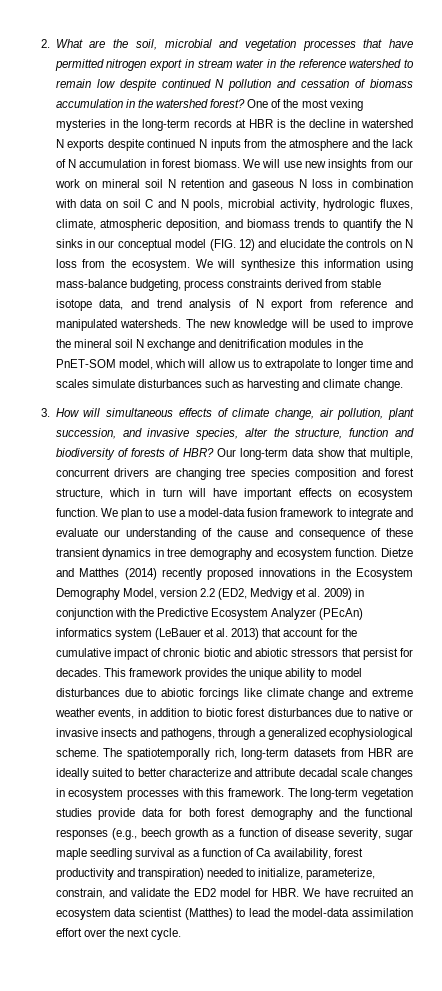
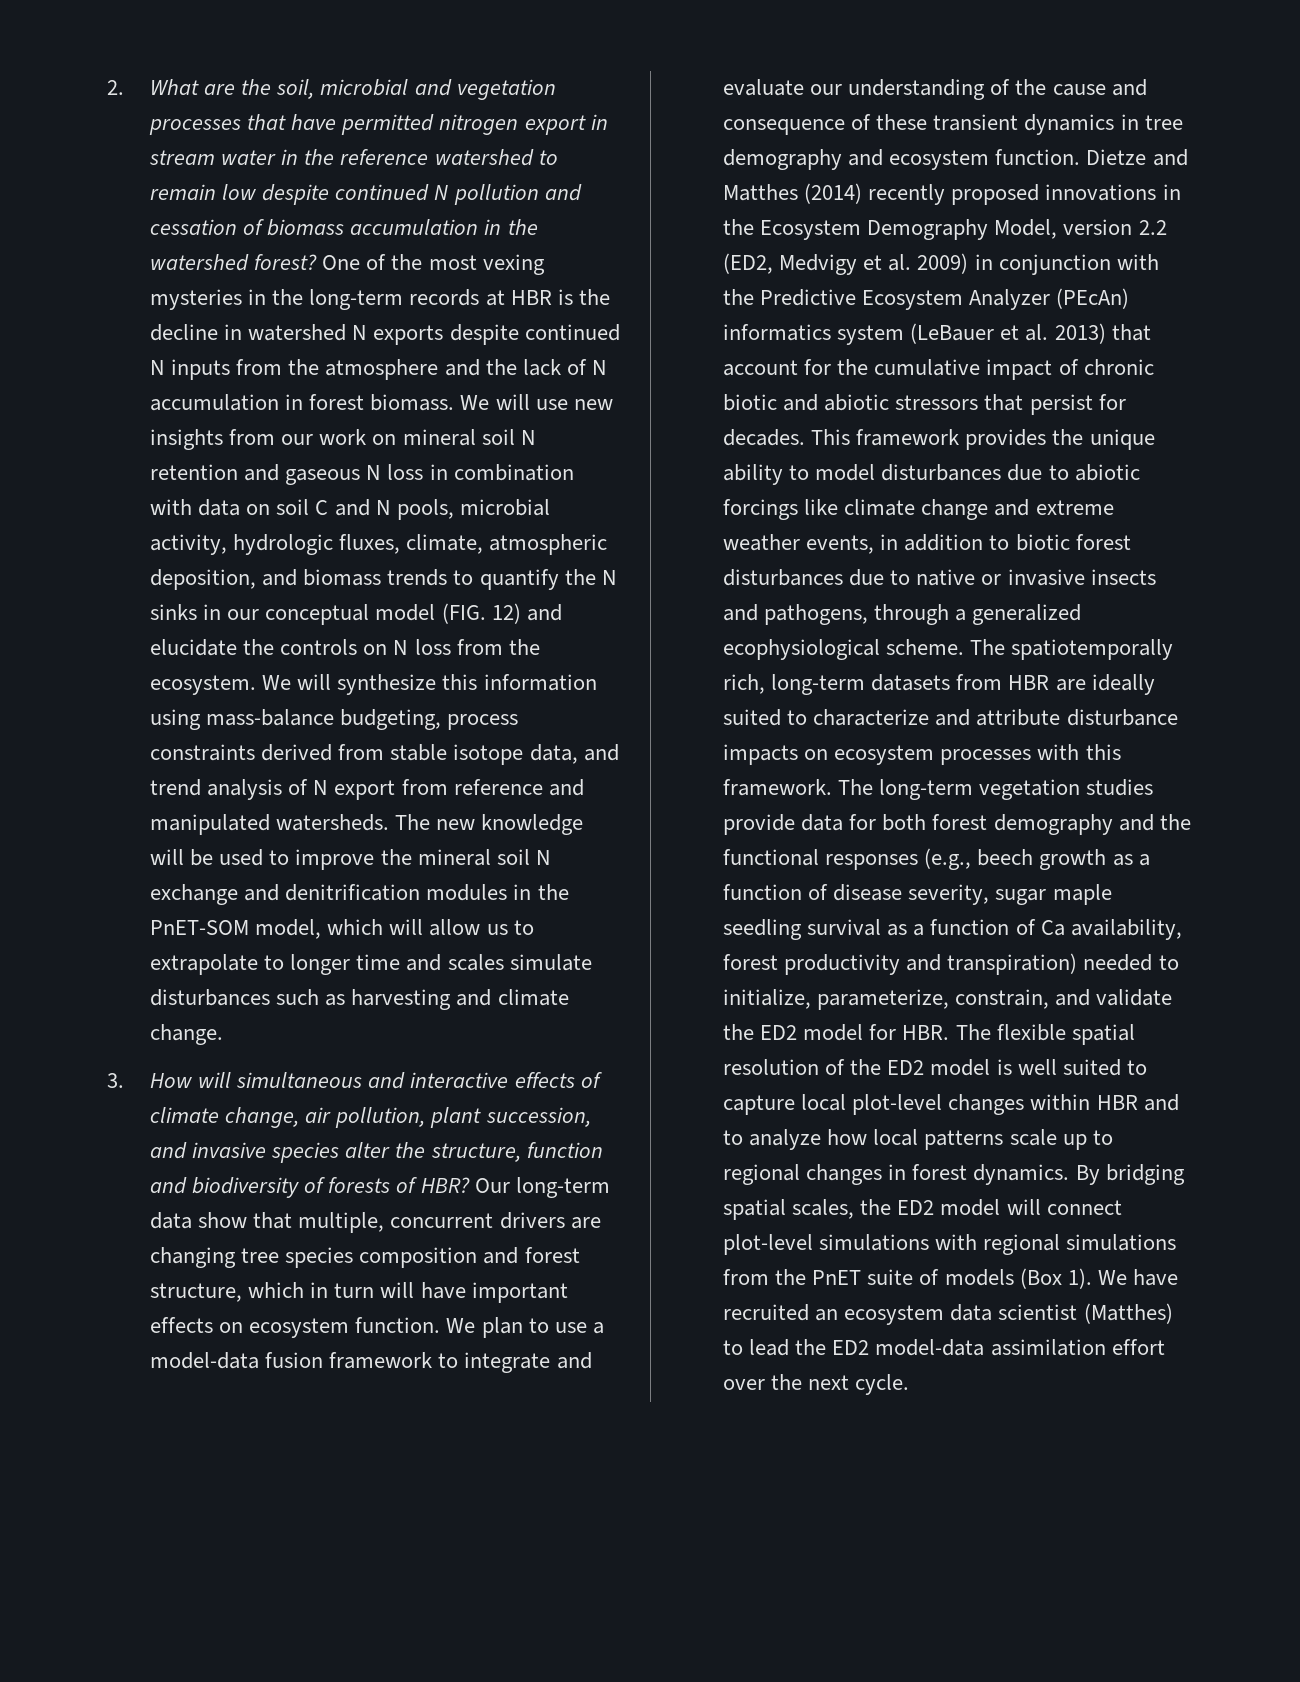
(174, 412) none -> [368,1072,509,1089] and interactive
[196,428,239,440] species, -> [271,1142,340,1163] species
[137,768,166,777] better -> (808, 717) none
[298,768,413,780] [55,788,65,797] decadal scale changes in -> [1066,709,1178,726] [723,744,829,765] disturbance impacts on
(300, 892) none -> [955,1024,1135,1045] [723,1059,1147,1076] [723,1094,1179,1115] [723,1129,1113,1150] [723,1164,1185,1185] [723,1199,1122,1220] [723,1234,1177,1255] [723,1268,1092,1289] The flexible spatial resolution of the ED2 model is well suited to capture local plot-level changes within HBR and to analyze how local patterns scale up to regional changes in forest dynamics. By bridging spatial scales, the ED2 model will connect plot-level simulations with regional simulations from the PnET suite of models (Box 1).
(289, 912) none -> [832,1340,870,1355] ED2

